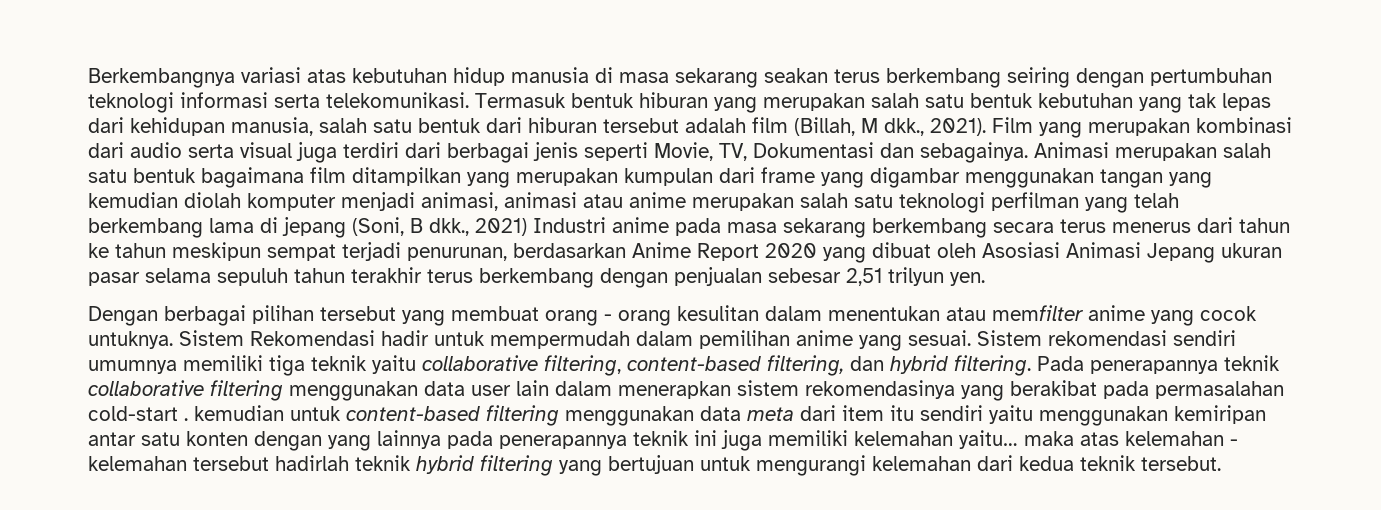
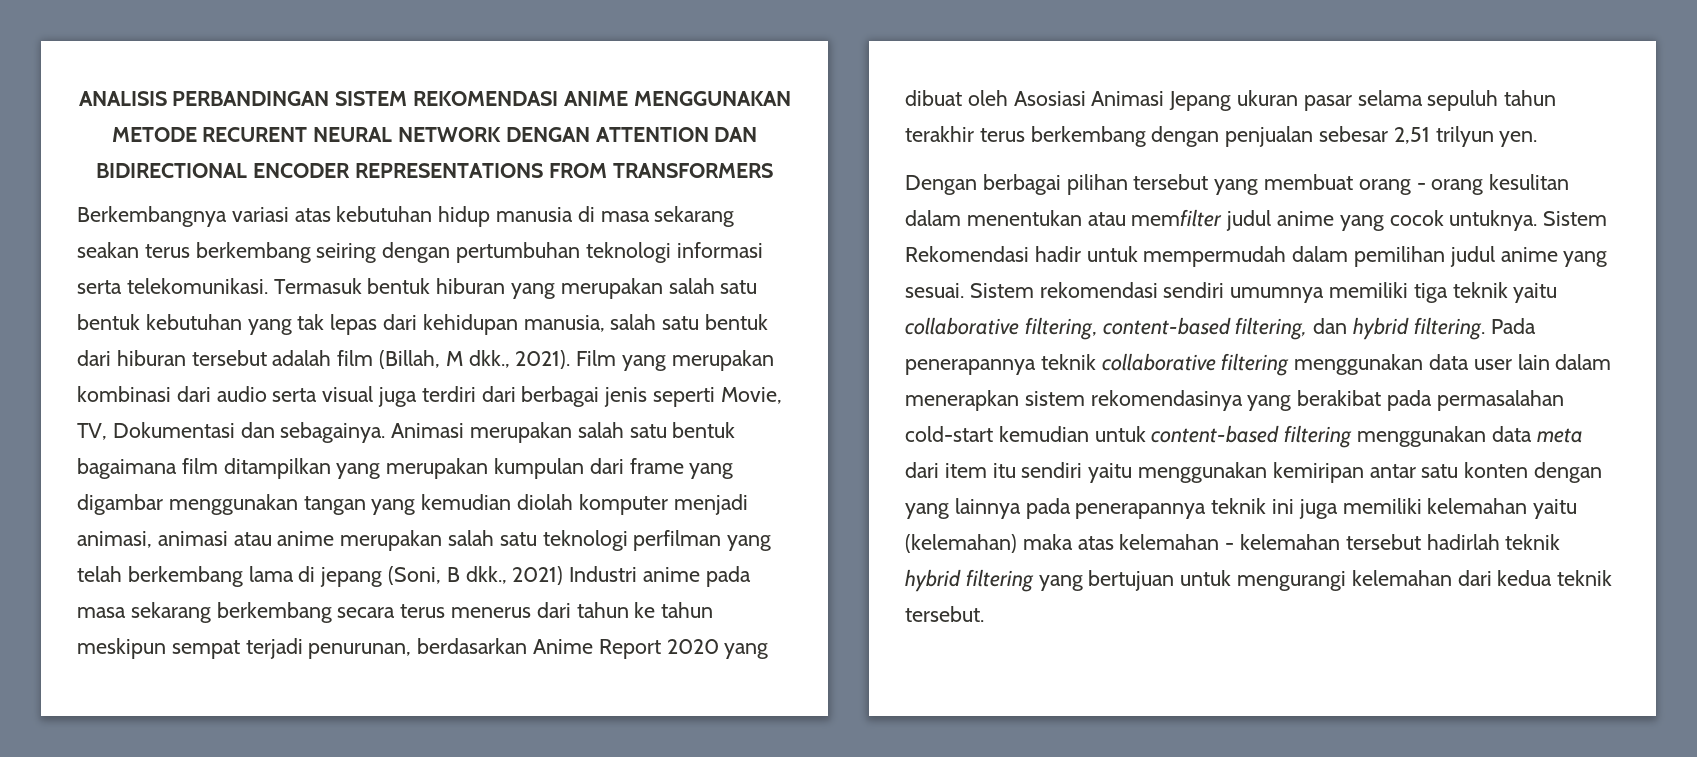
(88, 78) none -> [78,91,791,106] [111,127,758,142] [96,163,773,178] ANALISIS PERBANDINGAN SISTEM REKOMENDASI ANIME MENGGUNAKAN METODE RECURENT NEURAL NETWORK DENGAN ATTENTION DAN BIDIRECTIONAL ENCODER REPRESENTATIONS FROM TRANSFORMERS //
(1084, 313) none -> [1226,210,1272,231] judul
(790, 339) none -> [1449,246,1495,267] judul
[184,418,188,421] . -> (993, 434) none
[959,430,1018,449] yaitu… -> [1533,499,1578,519] [905,534,1017,553] yaitu (kelemahan)

